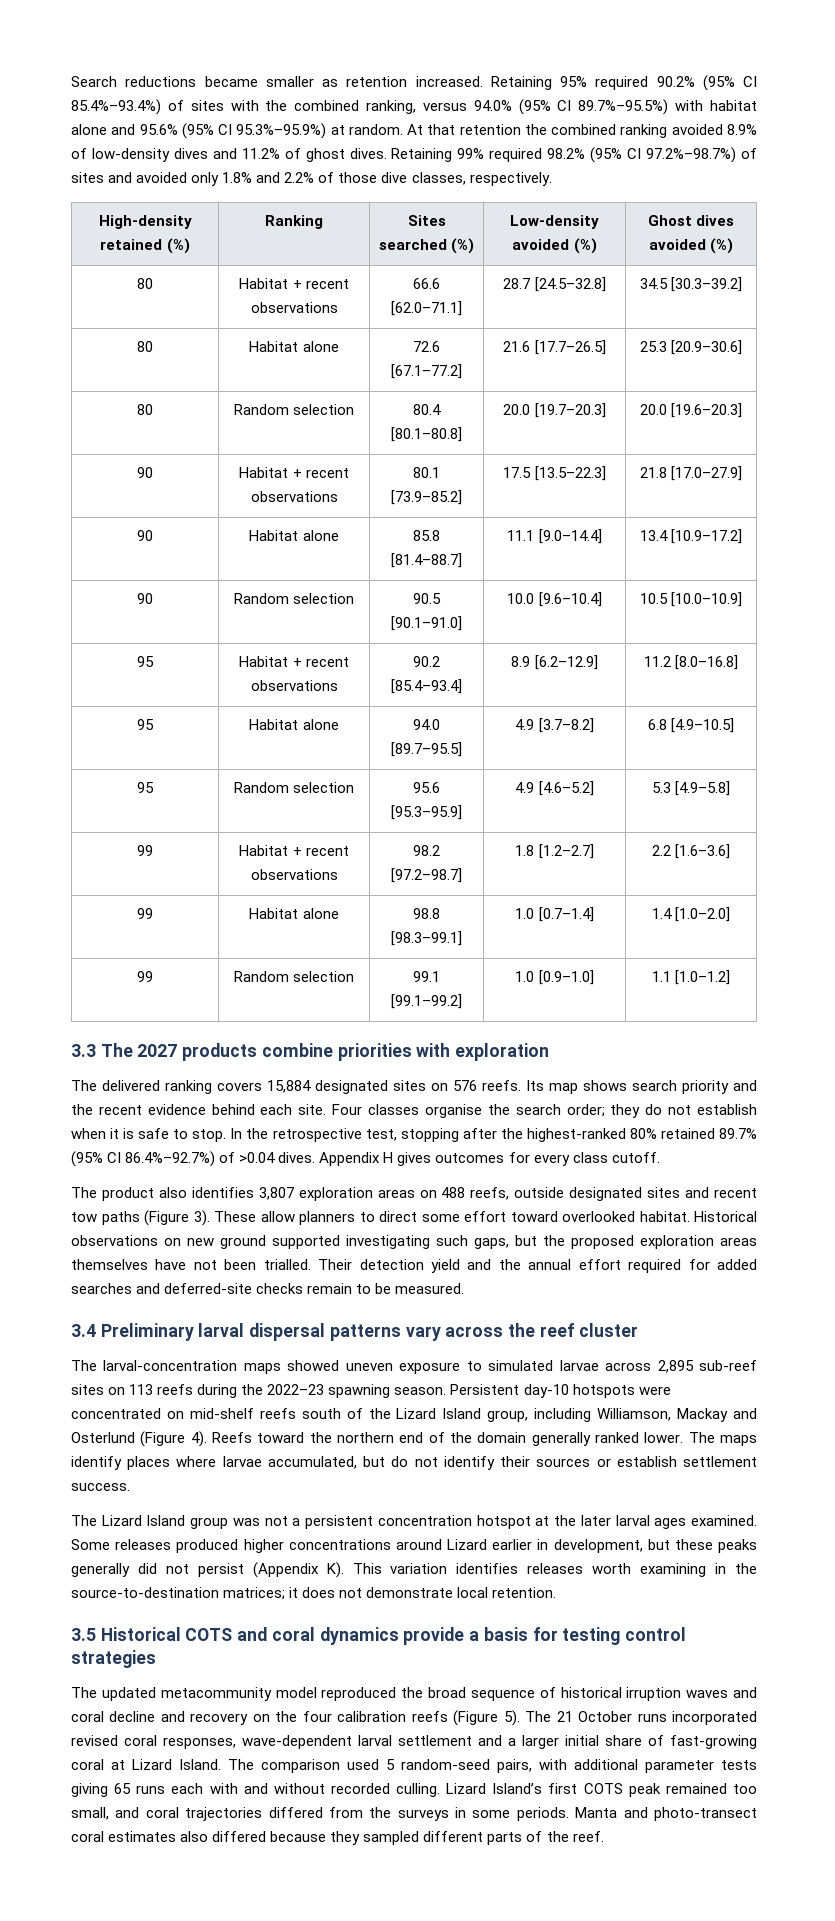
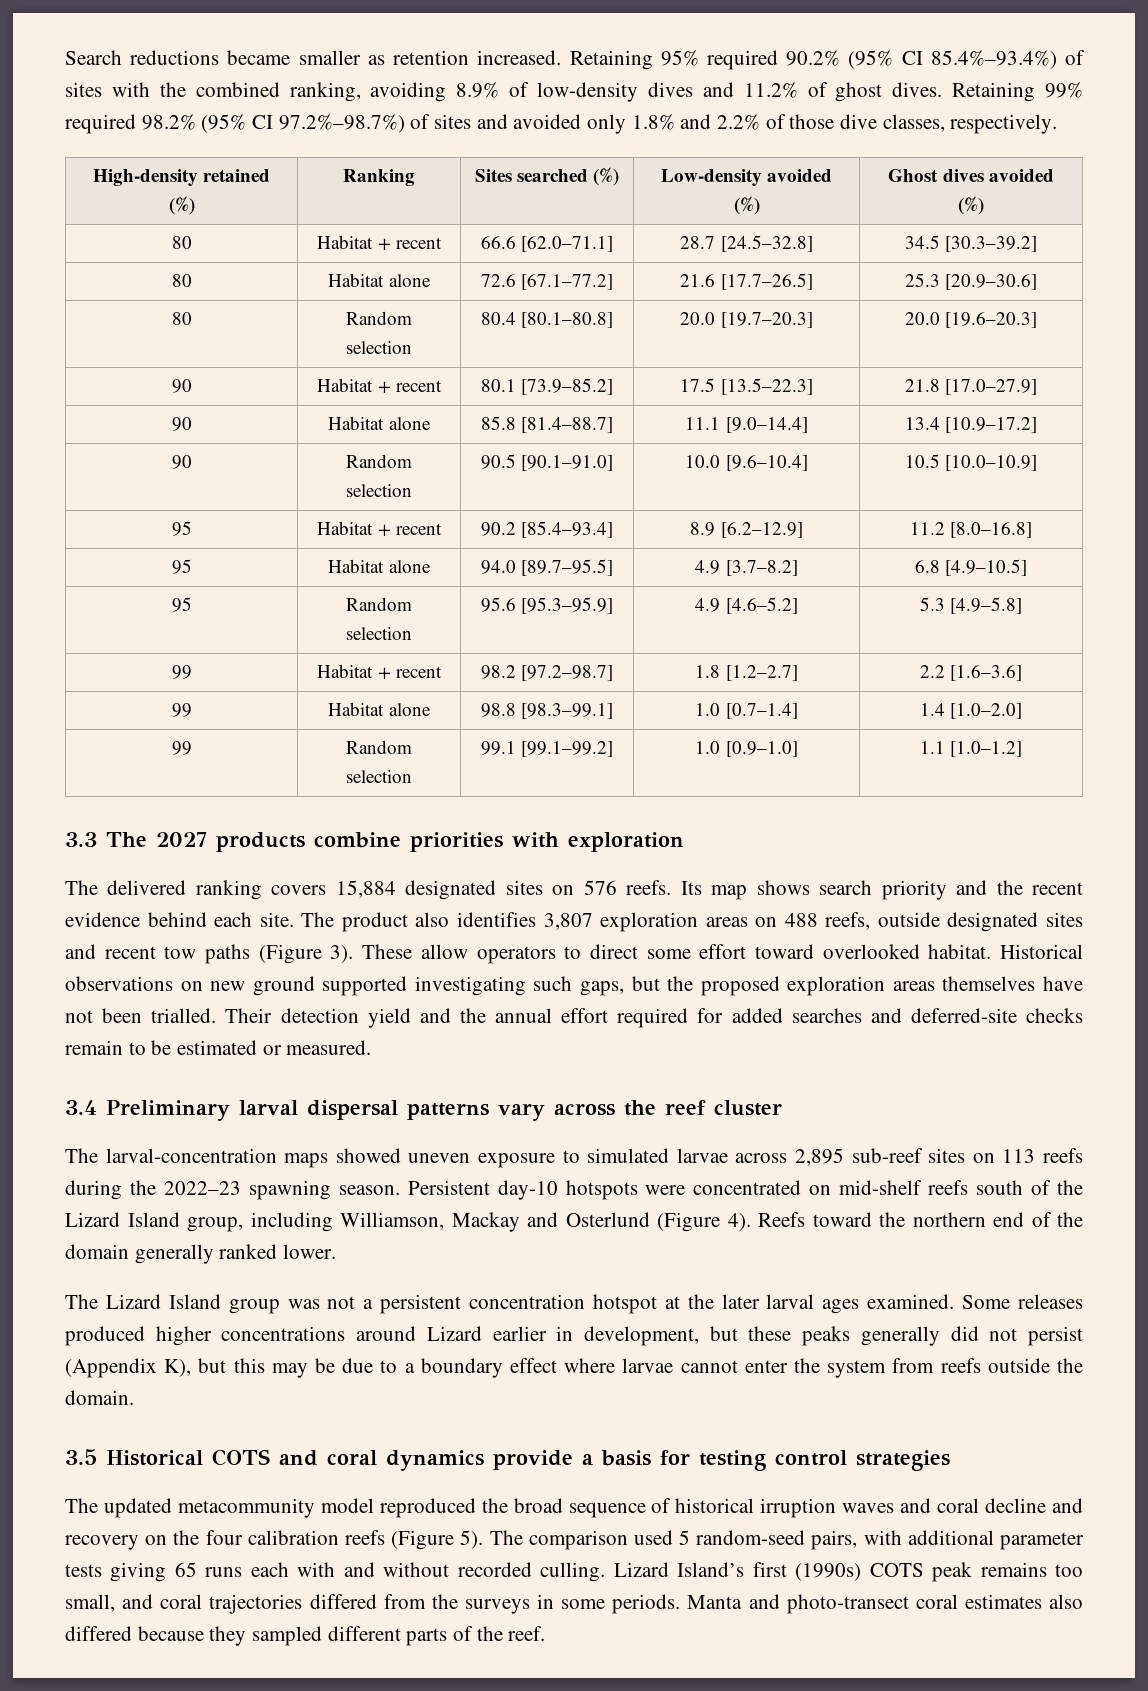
[422,99,757,115] [71,123,723,139] versus 94.0% (95% CI 89.7%–95.5%) with habitat alone and 95.6% (95% CI 95.3%–95.9%) at random. At that retention the combined ranking avoided -> [370,82,447,102] avoiding
[250,302,338,313] observations -> (442, 243) none
[250,491,338,502] observations -> (442, 386) none
[250,680,338,691] observations -> (442, 529) none
[250,869,338,880] observations -> (442, 672) none
[332,1104,758,1118] [71,1128,757,1142] [71,1151,660,1167] Four classes organise the search order; they do not establish when it is safe to stop. In the retrospective test, stopping after the highest-ranked 80% retained 89.7% (95% CI 86.4%–92.7%) of >0.04 dives. Appendix H gives outcomes for every class cutoff. // -> (294, 919) none
[299,1211,355,1225] planners -> [476,946,556,964] operators
(392, 1288) none -> [177,1040,282,1055] estimated or
[688,1432,757,1446] [71,1456,758,1470] [71,1483,130,1491] The maps identify places where larvae accumulated, but do not identify their sources or establish settlement success. -> (337, 1251) none
[326,1562,757,1578] [71,1587,557,1600] K). This variation identifies releases worth examining in the source-to-destination matrices; it does not demonstrate local retention. -> [164,1358,1084,1378] [65,1390,134,1405] K), but this may be due to a boundary effect where larvae cannot enter the system from reefs outside the domain.
[556,1711,757,1725] [71,1735,757,1749] [71,1759,254,1770] 21 October runs incorporated revised coral responses, wave-dependent larval settlement and a larger initial share of fast-growing coral at Lizard Island. The -> (523, 1537) none
(578, 1788) none -> [795,1563,862,1581] (1990s)
[665,1783,727,1794] remained -> [980,1562,1047,1577] remains

